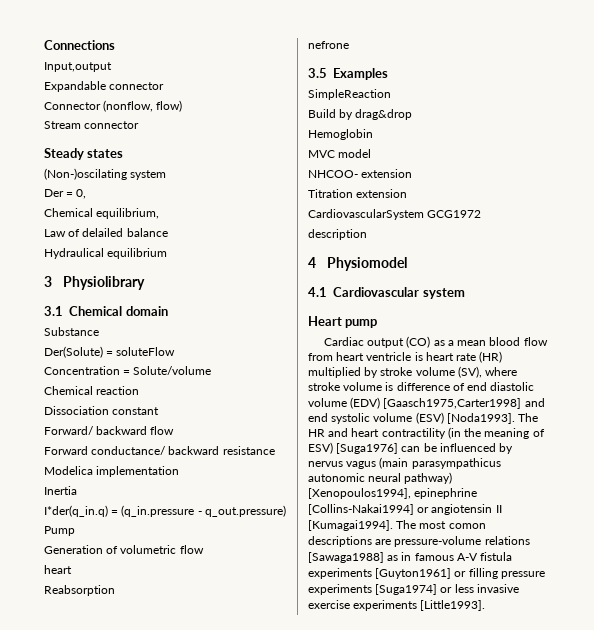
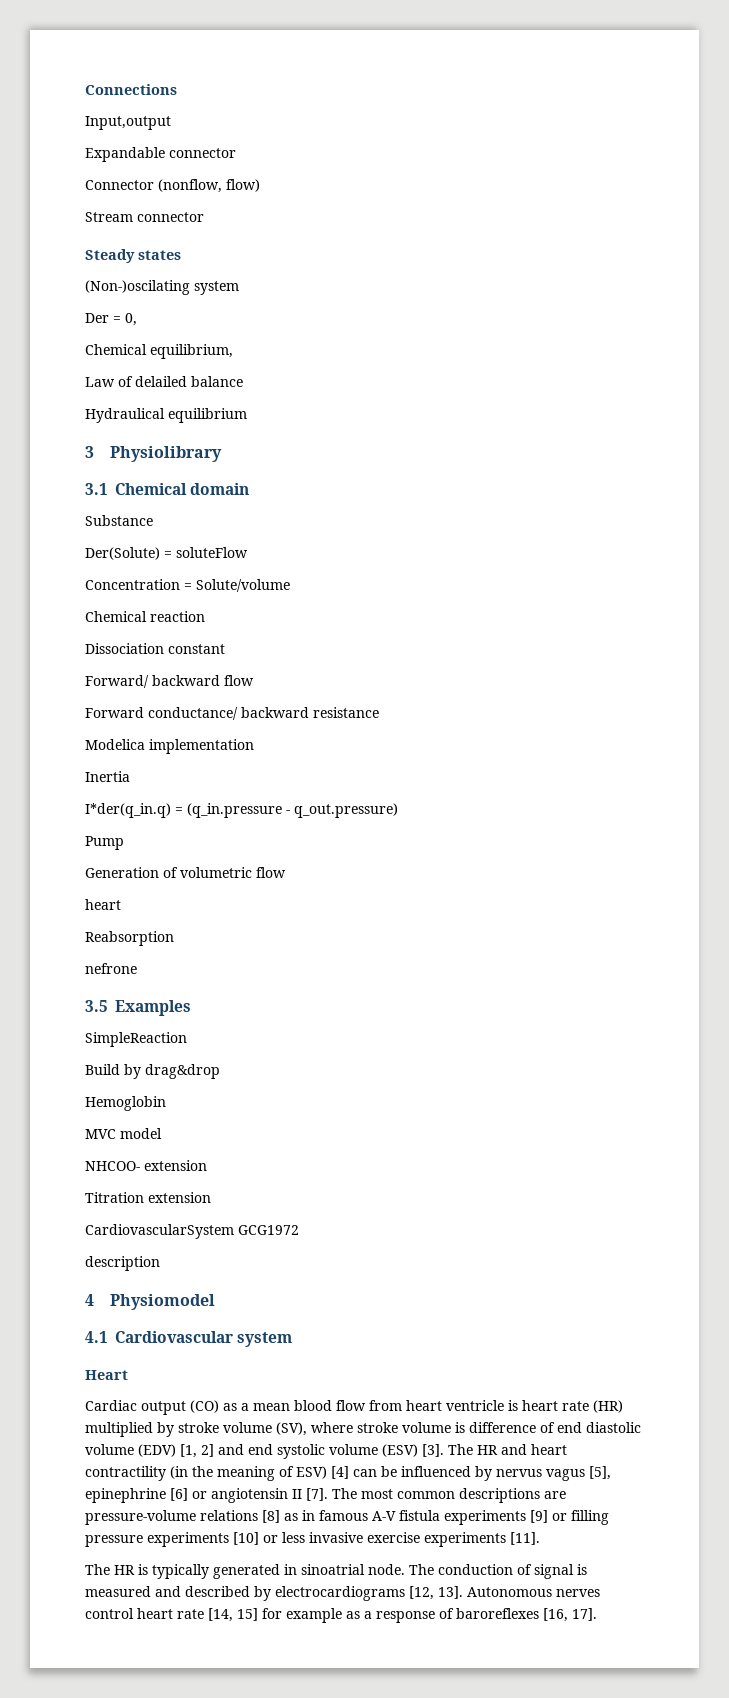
[345,319,378,328] pump -> (128, 1375) none
[383,398,522,409] [Gaasch1975,Carter1998] -> [180,1444,214,1458] [1, 2]
[446,413,515,424] [Noda1993]. -> [422,1444,444,1457] [3].
[336,443,399,454] [Suga1976] -> [331,1466,349,1479] [4]
[379,457,501,469] [308,472,453,484] [308,488,478,499] [308,504,414,515] (main parasympathicus autonomic neural pathway) [Xenopoulos1994], epinephrine [Collins-Nakai1994] -> [589,1466,611,1480] [85,1488,188,1503] [5], epinephrine [6]
[308,520,393,531] [Kumagai1994]. -> [306,1488,328,1501] [7].
[448,523,486,529] comon -> [397,1491,455,1499] common
[308,552,384,563] [Sawaga1988] -> [262,1510,280,1523] [8]
[375,568,452,579] [Guyton1961] -> [530,1510,548,1523] [9]
[375,584,438,595] [Suga1974] -> [233,1532,259,1545] [10]
[420,600,486,611] [Little1993]. -> [510,1532,540,1545] [85,1564,587,1579] [85,1586,600,1601] [85,1608,597,1623] [11]. // The HR is typically generated in sinoatrial node. The conduction of signal is measured and described by electrocardiograms [12, 13]. Autonomous nerves control heart rate [14, 15] for example as a response of baroreflexes [16, 17].

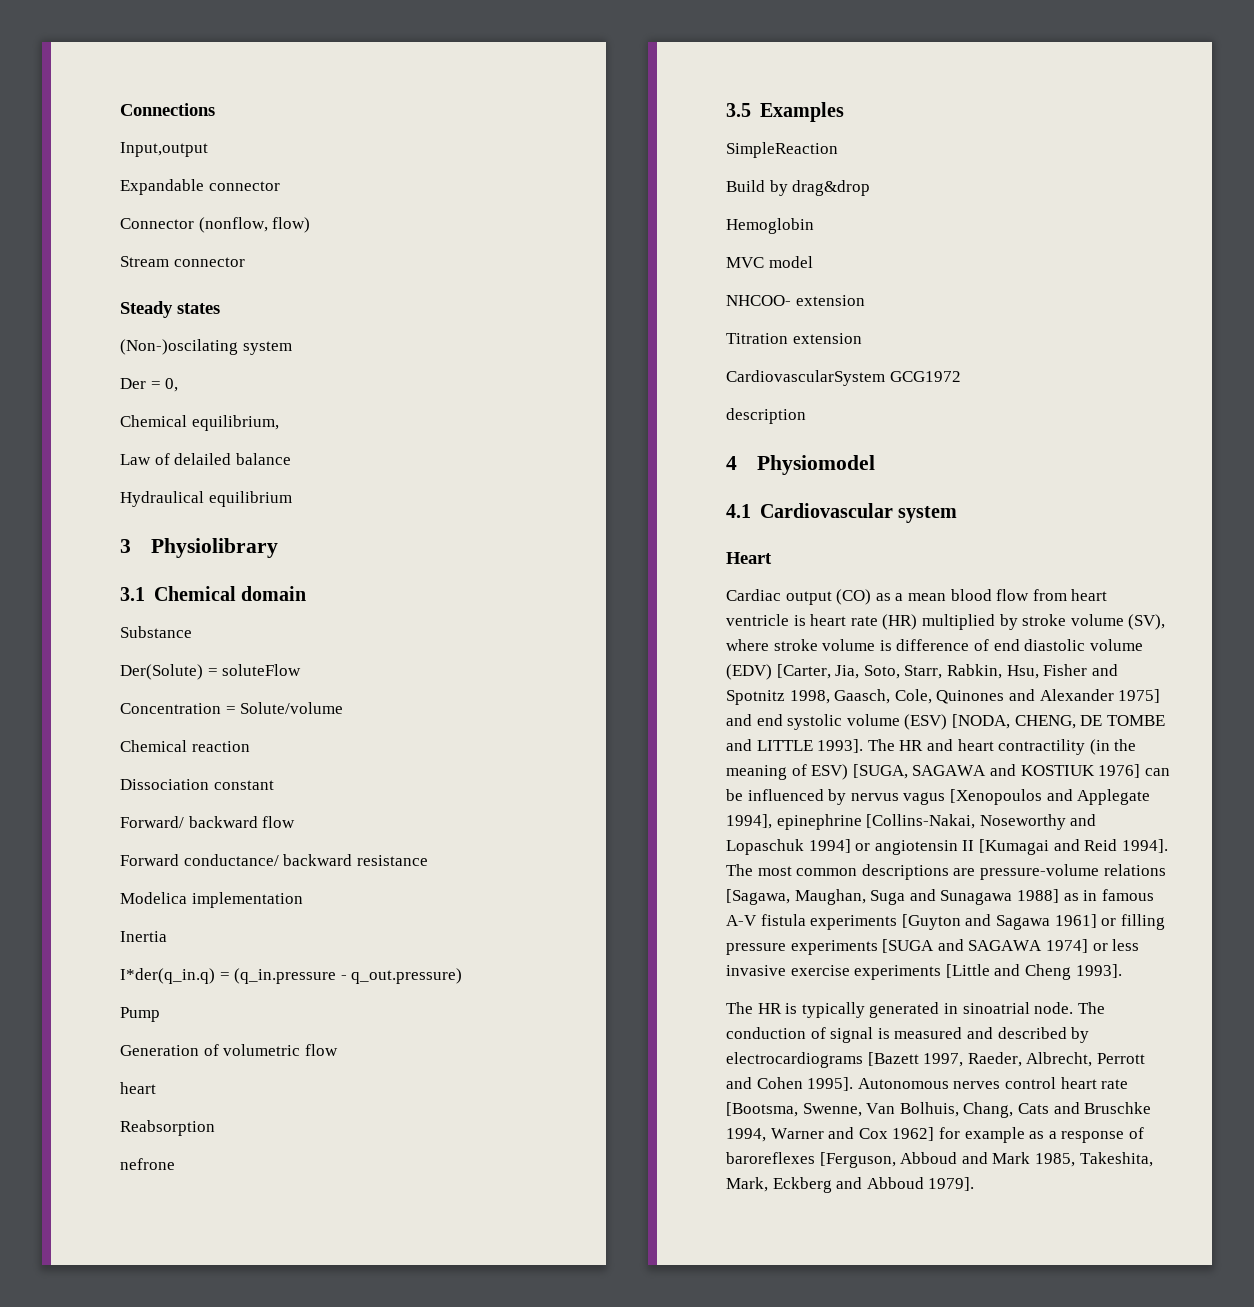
[180,1444,214,1458] [1, 2] -> [776,664,1118,679] [726,689,1161,705] [Carter, Jia, Soto, Starr, Rabkin, Hsu, Fisher and Spotnitz 1998, Gaasch, Cole, Quinones and Alexander 1975]
[422,1444,444,1457] [3]. -> [951,714,1165,729] [726,739,864,753] [NODA, CHENG, DE TOMBE and LITTLE 1993].
[331,1466,349,1479] [4] -> [852,764,1141,779] [SUGA, SAGAWA and KOSTIUK 1976]
[589,1466,611,1480] [85,1488,328,1503] [5], epinephrine [6] or angiotensin II [7]. -> [949,789,1151,805] [726,814,1097,830] [726,839,1168,855] [Xenopoulos and Applegate 1994], epinephrine [Collins-Nakai, Noseworthy and Lopaschuk 1994] or angiotensin II [Kumagai and Reid 1994].
[262,1510,280,1523] [8] -> [726,889,1059,905] [Sagawa, Maughan, Suga and Sunagawa 1988]
[530,1510,609,1525] [85,1532,259,1547] [9] or filling pressure experiments [10] -> [901,914,1165,930] [726,939,1088,955] [Guyton and Sagawa 1961] or filling pressure experiments [SUGA and SAGAWA 1974]
[510,1532,540,1545] [11]. -> [945,964,1122,980] [Little and Cheng 1993].
[409,1586,463,1600] [12, 13]. -> [867,1052,1145,1067] [726,1077,854,1091] [Bazett 1997, Raeder, Albrecht, Perrott and Cohen 1995].
[208,1608,258,1622] [14, 15] -> [726,1102,1152,1118] [726,1127,935,1142] [Bootsma, Swenne, Van Bolhuis, Chang, Cats and Bruschke 1994, Warner and Cox 1962]
[543,1608,597,1622] [16, 17]. -> [819,1152,1153,1168] [726,1177,975,1193] [Ferguson, Abboud and Mark 1985, Takeshita, Mark, Eckberg and Abboud 1979].

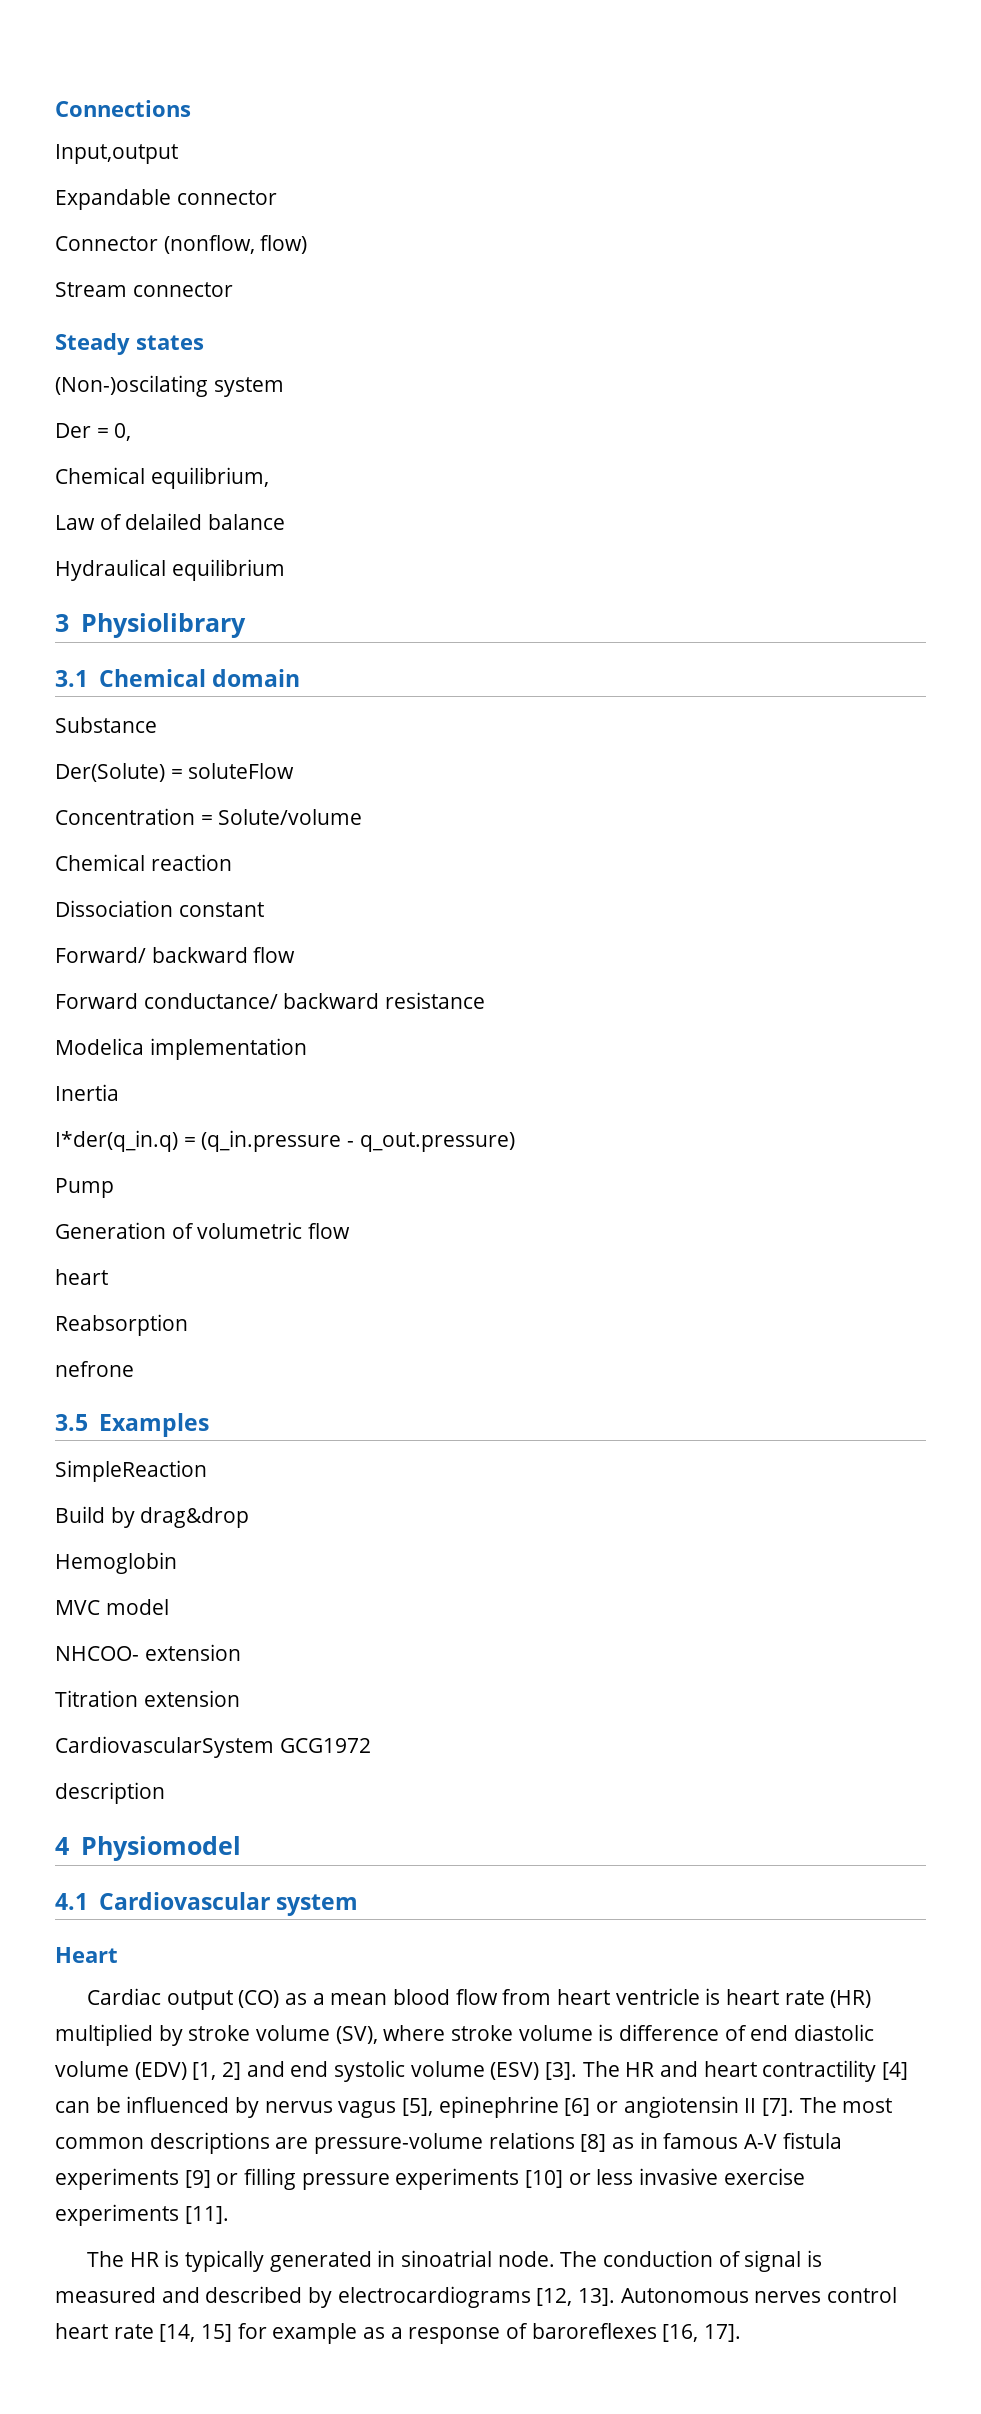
[776,664,1118,679] [726,689,1161,705] [Carter, Jia, Soto, Starr, Rabkin, Hsu, Fisher and Spotnitz 1998, Gaasch, Cole, Quinones and Alexander 1975] -> [192,2062,242,2080] [1, 2]
[951,714,1165,729] [726,739,864,753] [NODA, CHENG, DE TOMBE and LITTLE 1993]. -> [545,2062,578,2080] [3].
[1089,739,1137,755] [726,764,1141,780] (in the meaning of ESV) [SUGA, SAGAWA and KOSTIUK 1976] -> [882,2062,909,2080] [4]
[949,789,1151,805] [726,814,1097,830] [726,839,1168,855] [Xenopoulos and Applegate 1994], epinephrine [Collins-Nakai, Noseworthy and Lopaschuk 1994] or angiotensin II [Kumagai and Reid 1994]. -> [402,2096,795,2118] [5], epinephrine [6] or angiotensin II [7].
[726,889,1059,905] [Sagawa, Maughan, Suga and Sunagawa 1988] -> [580,2134,607,2152] [8]
[901,914,1165,930] [726,939,1088,955] [Guyton and Sagawa 1961] or filling pressure experiments [SUGA and SAGAWA 1974] -> [184,2168,564,2190] [9] or filling pressure experiments [10]
[945,964,1122,980] [Little and Cheng 1993]. -> [184,2206,229,2224] [11].
[867,1052,1145,1067] [726,1077,854,1091] [Bazett 1997, Raeder, Albrecht, Perrott and Cohen 1995]. -> [536,2288,616,2306] [12, 13].
[726,1102,1152,1118] [726,1127,935,1142] [Bootsma, Swenne, Van Bolhuis, Chang, Cats and Bruschke 1994, Warner and Cox 1962] -> [159,2324,233,2342] [14, 15]
[819,1152,1153,1168] [726,1177,975,1193] [Ferguson, Abboud and Mark 1985, Takeshita, Mark, Eckberg and Abboud 1979]. -> [662,2324,742,2342] [16, 17].

